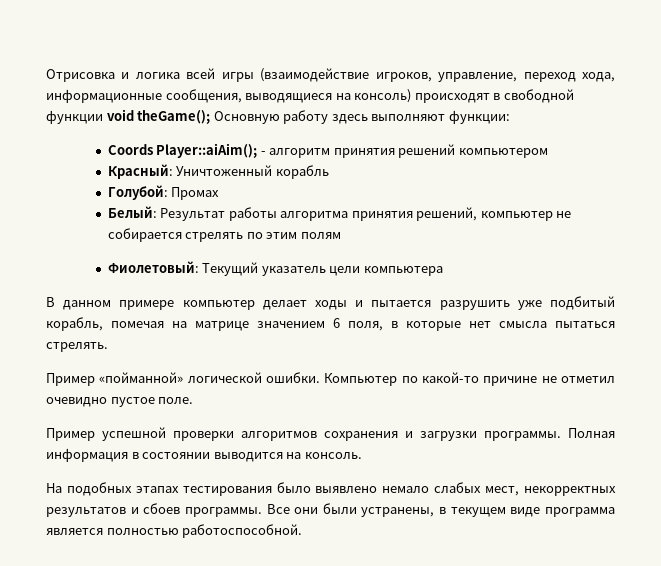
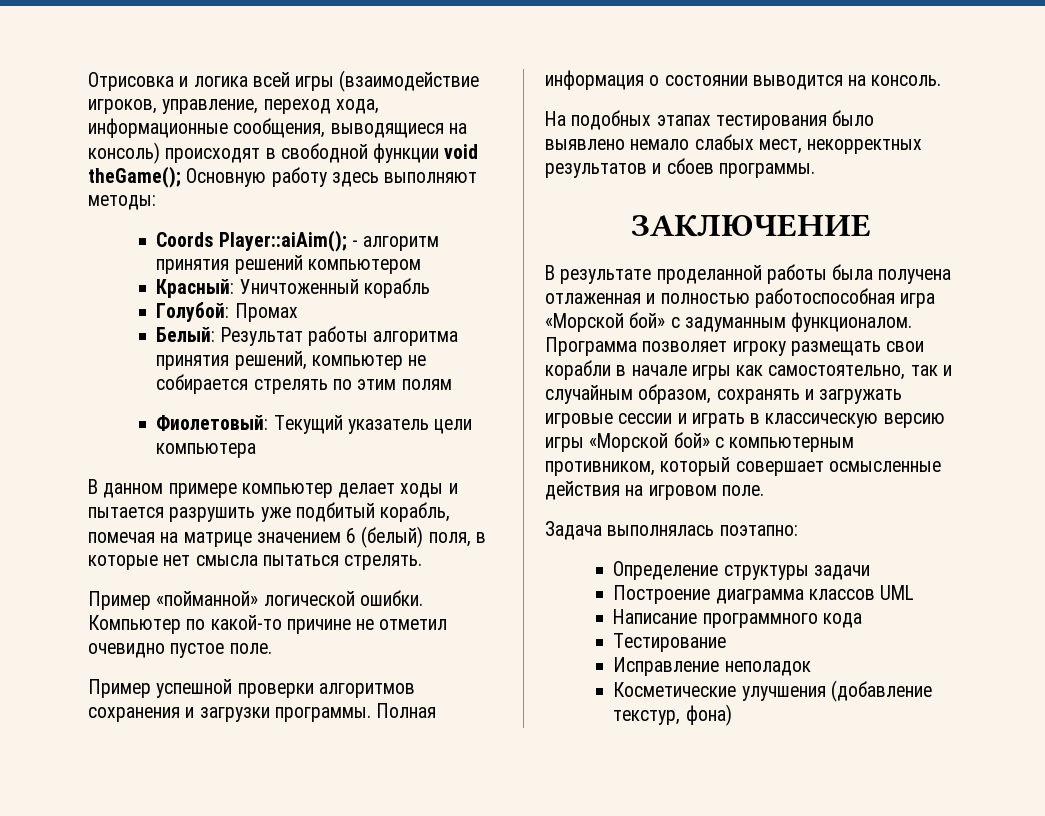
[448,110,510,124] функции: -> [88,195,156,210] методы:
(340, 323) none -> [361,526,424,548] (белый)
[131,452,139,459] в -> [649,75,660,86] о
[266,503,615,517] [46,524,303,538] Все они были устранены, в текущем виде программа является полностью работоспособной. -> [631,214,871,237] [545,264,952,284] [545,288,936,308] [545,312,913,332] [545,337,925,356] [545,360,952,380] [545,384,903,404] [545,413,945,428] [545,432,855,452] [545,457,941,476] [545,481,764,500] [545,521,798,540] [613,561,870,580] [613,585,915,604] [613,609,862,628] [613,633,727,652] [613,657,811,676] [613,680,932,702] [613,704,732,726] // ЗАКЛЮЧЕНИЕ // В результате проделанной работы была получена отлаженная и полностью работоспособная игра «Морской бой» с задуманным функционалом. Программа позволяет игроку размещать свои корабли в начале игры как самостоятельно, так и случайным образом, сохранять и загружать игровые сессии и играть в классическую версию игры «Морской бой» с компьютерным противником, который совершает осмысленные действия на игровом поле. // Задача выполнялась поэтапно: // Определение структуры задачи // Построение диаграмма классов UML // Написание программного кода // Тестирование // Исправление неполадок // Косметические улучшения (добавление текстур, фона)

